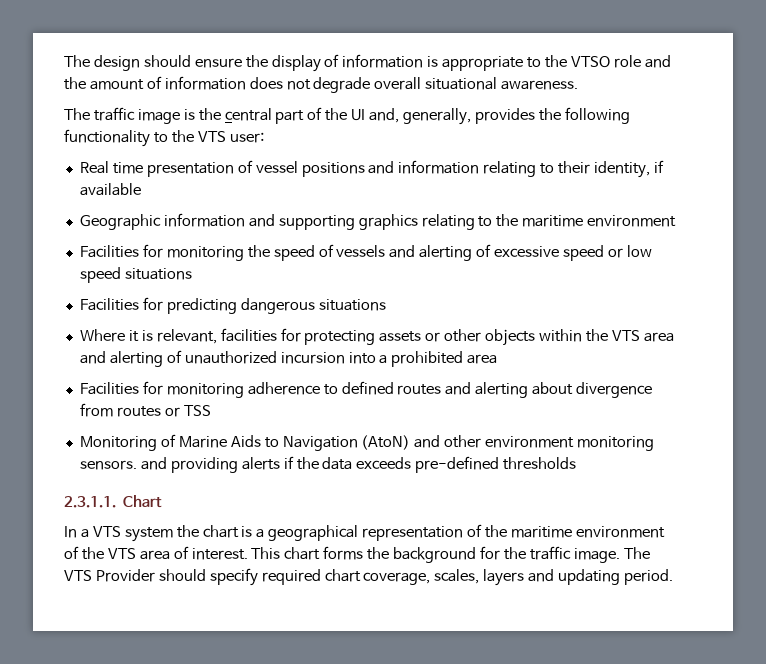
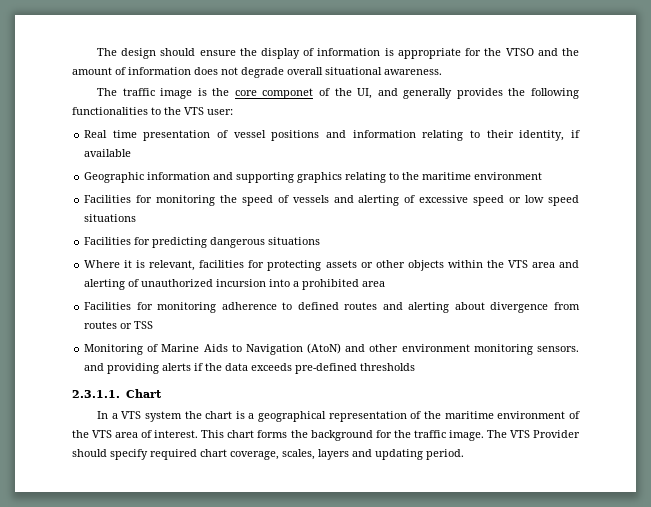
[527,57,542,68] to -> [465,48,482,56] for
[613,55,641,68] role -> (534, 52) none
[224,107,472,125] central part of the UI and, generally, -> [234,88,453,99] core componet of the UI, and generally
[64,129,150,147] functionality -> [72,107,148,115] functionalities

